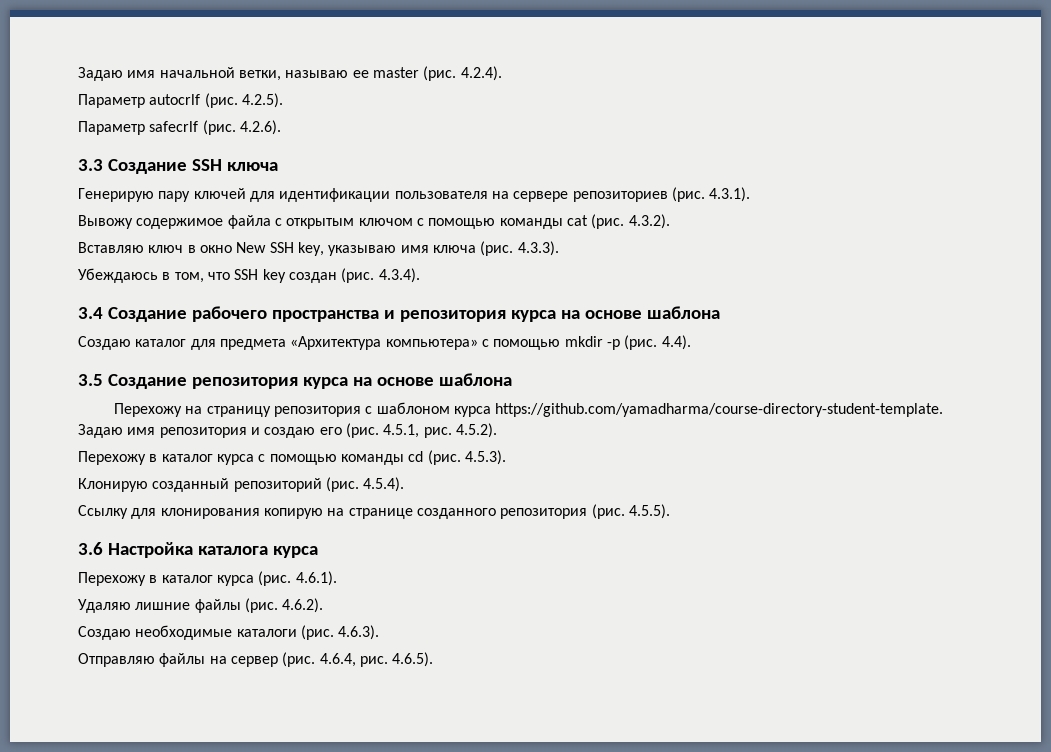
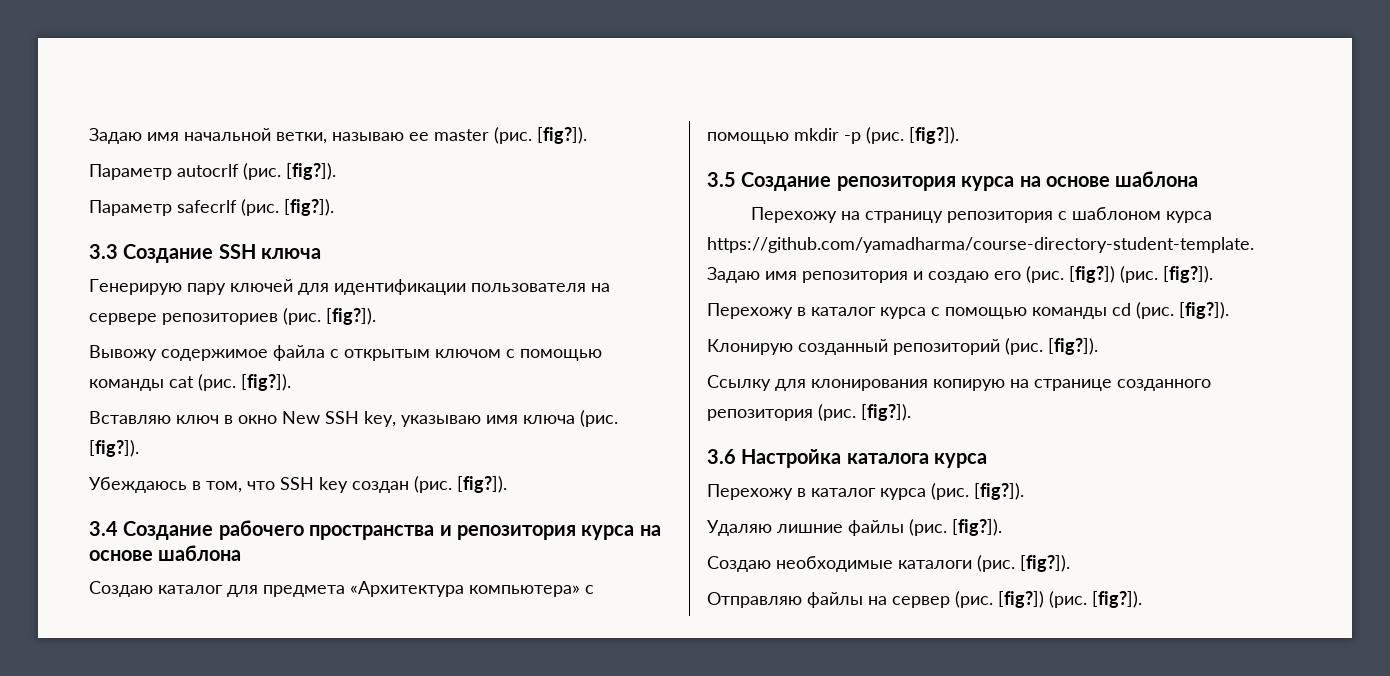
[460,66,502,81] 4.2.4). -> [537,127,587,144] [fig?]).
[241,93,283,108] 4.2.5). -> [286,163,336,180] [fig?]).
[239,120,281,135] 4.2.6). -> [284,199,334,216] [fig?]).
[709,187,751,202] 4.3.1). -> [326,308,376,325] [fig?]).
[628,214,670,229] 4.3.2). -> [241,374,291,391] [fig?]).
[517,241,559,256] 4.3.3). -> [89,440,139,457] [fig?]).
[378,268,420,283] 4.3.4). -> [457,476,507,493] [fig?]).
[661,335,691,350] 4.4). -> [909,127,959,144] [fig?]).
[383,423,497,438] 4.5.1, рис. 4.5.2). -> [1069,266,1213,283] [fig?]) (рис. [fig?]).
[464,450,506,465] 4.5.3). -> [1179,302,1229,319] [fig?]).
[363,477,405,492] 4.5.4). -> [1048,338,1098,355] [fig?]).
[628,504,670,519] 4.5.5). -> [861,404,911,421] [fig?]).
[295,571,337,586] 4.6.1). -> [974,483,1024,500] [fig?]).
[282,598,324,613] 4.6.2). -> [952,519,1002,536] [fig?]).
[338,625,380,640] 4.6.3). -> [1020,555,1070,572] [fig?]).
[319,652,434,667] 4.6.4, рис. 4.6.5). -> [998,591,1142,608] [fig?]) (рис. [fig?]).

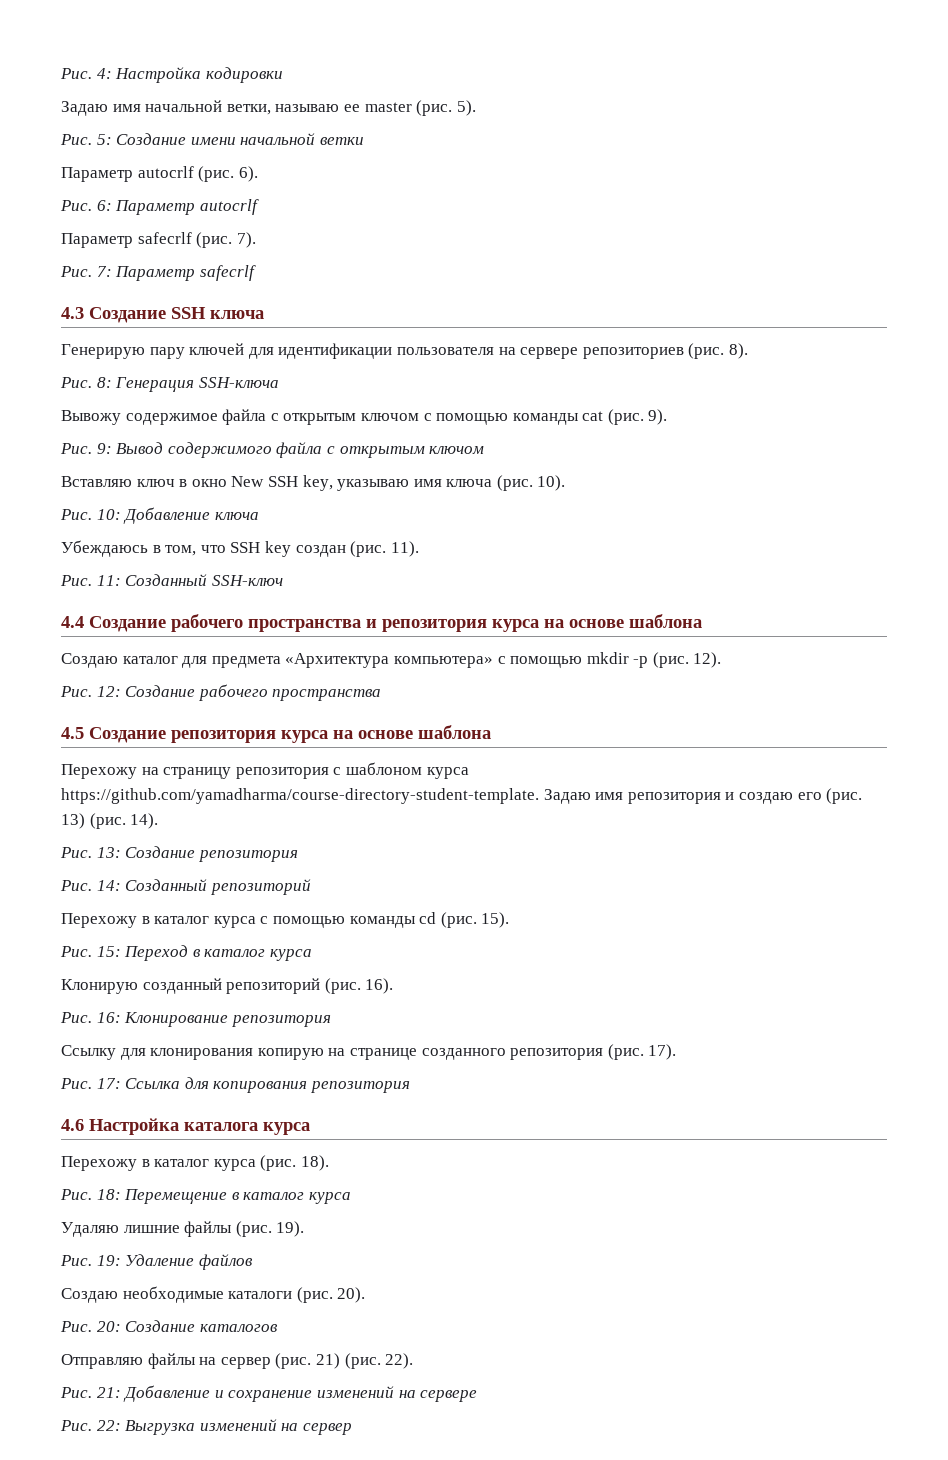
(89, 136) none -> [60,67,283,83] Рис. 4: Настройка кодировки //
[537,127,587,144] [89,163,336,180] [89,199,334,216] [89,244,118,259] [fig?]). // Параметр autocrlf (рис. [fig?]). // Параметр safecrlf (рис. [fig?]). // 3.3 -> [456,100,476,116] [60,133,364,145] [61,166,258,182] [60,199,259,215] [61,232,256,248] [60,265,256,281] [61,307,84,319] 5). // Рис. 5: Создание имени начальной ветки // Параметр autocrlf (рис. 6). // Рис. 6: Параметр autocrlf // Параметр safecrlf (рис. 7). // Рис. 7: Параметр safecrlf // 4.3
[326,308,376,325] [fig?]). -> [728,343,748,359] [60,377,279,392] 8). // Рис. 8: Генерация SSH-ключа
[241,374,291,391] [fig?]). -> [648,409,668,425] [60,442,485,458] 9). // Рис. 9: Вывод содержимого файла с открытым ключом
[89,440,139,457] [fig?]). -> [537,475,566,491] [60,507,259,524] 10). // Рис. 10: Добавление ключа
[457,476,507,493] [89,521,118,536] [fig?]). // 3.4 -> [390,541,419,557] [60,574,283,586] [61,616,84,628] 11). // Рис. 11: Созданный SSH-ключ // 4.4
[909,127,959,144] [707,172,736,187] [fig?]). // 3.5 -> [693,652,722,668] [60,684,382,701] [61,727,84,739] 12). // Рис. 12: Создание рабочего пространства // 4.5
[1069,266,1213,283] [fig?]) (рис. [fig?]). -> [61,813,159,829] [60,846,298,862] [60,879,311,895] 13) (рис. 14). // Рис. 13: Создание репозитория // Рис. 14: Созданный репозиторий
[1179,302,1229,319] [fig?]). -> [481,912,510,928] [60,945,312,961] 15). // Рис. 15: Переход в каталог курса
[1048,338,1098,355] [fig?]). -> [365,978,394,994] [60,1012,331,1027] 16). // Рис. 16: Клонирование репозитория
[861,404,911,421] [707,449,736,464] [fig?]). // 3.6 -> [648,1044,677,1060] [60,1077,410,1093] [61,1119,84,1131] 17). // Рис. 17: Ссылка для копирования репозитория // 4.6
[974,483,1024,500] [fig?]). -> [300,1155,329,1171] [60,1189,351,1204] 18). // Рис. 18: Перемещение в каталог курса
[952,519,1002,536] [fig?]). -> [276,1221,305,1237] [60,1254,253,1270] 19). // Рис. 19: Удаление файлов
[1020,555,1070,572] [fig?]). -> [337,1287,366,1303] [60,1320,278,1332] 20). // Рис. 20: Создание каталогов
[998,591,1142,608] [fig?]) (рис. [fig?]). -> [315,1353,414,1369] [60,1385,478,1402] [60,1419,352,1435] 21) (рис. 22). // Рис. 21: Добавление и сохранение изменений на сервере // Рис. 22: Выгрузка изменений на сервер

